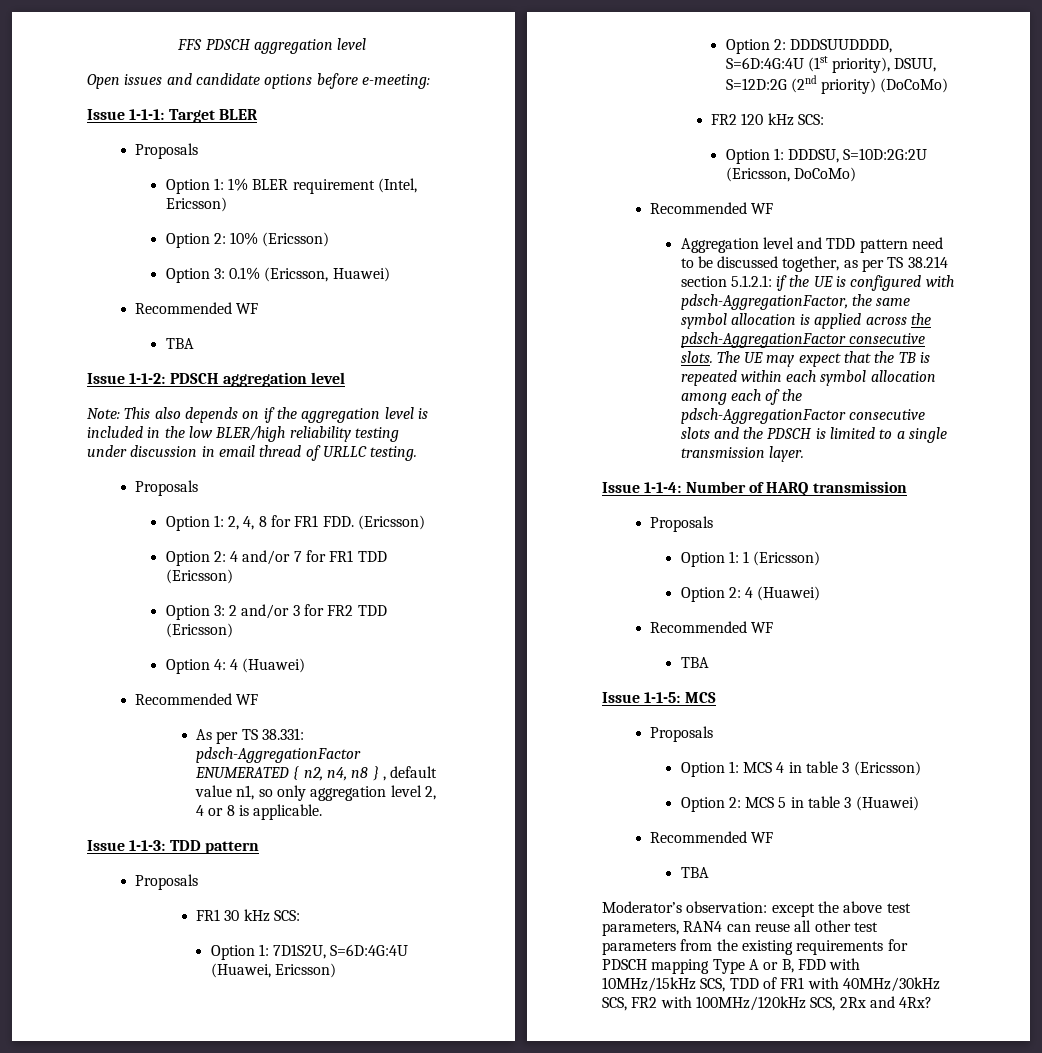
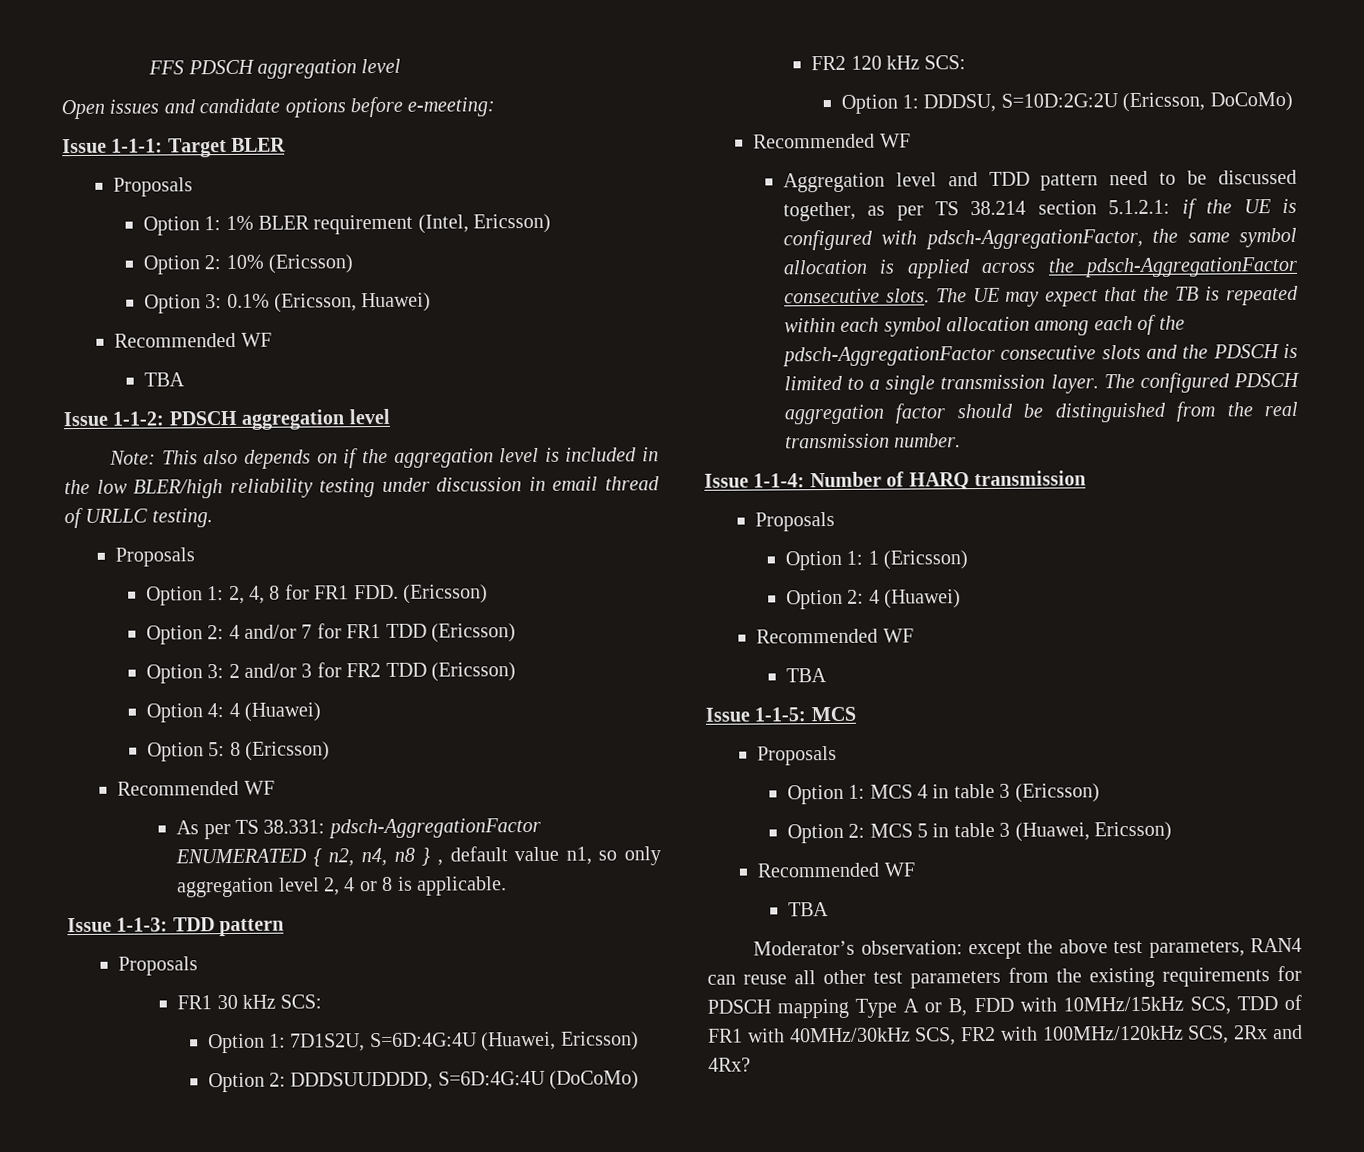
(306, 665) none -> [146,741,331,762] // Option 5: 8 (Ericsson)
[807,56,937,73] [725,75,877,94] (1st priority), DSUU, S=12D:2G (2nd priority) -> (546, 1078) none
(804, 454) none -> [1103,372,1300,393] [783,401,1298,425] [784,433,962,449] The configured PDSCH aggregation factor should be distinguished from the real transmission number.
[855,796,919,811] (Huawei) -> [1014,821,1173,842] (Huawei, Ericsson)

